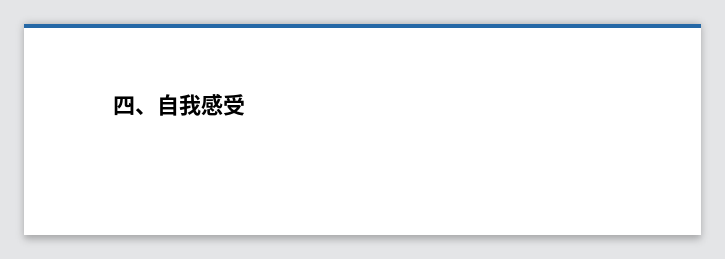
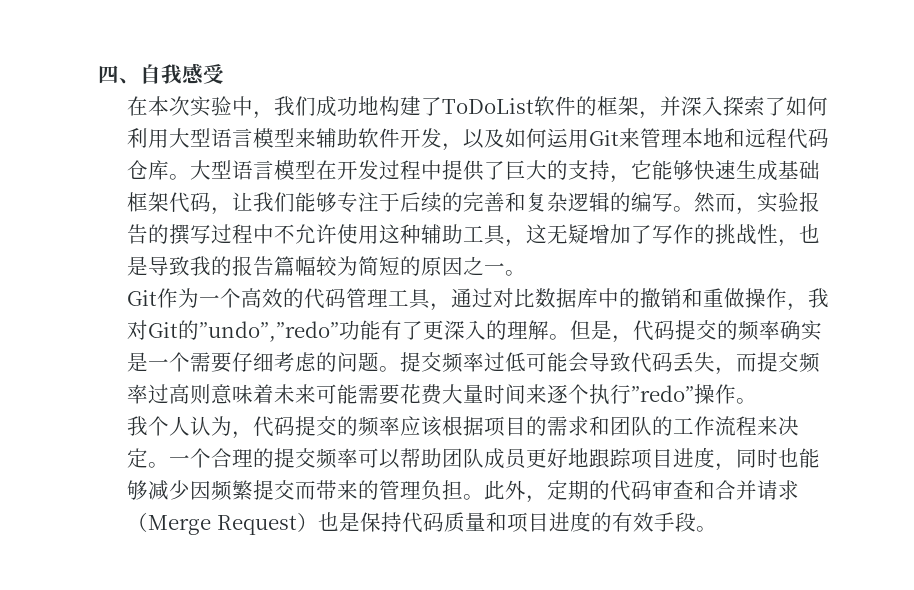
(245, 105) none -> [127,96,829,119] [127,128,830,151] [127,160,821,183] [127,192,821,215] [127,224,821,247] [127,256,527,276] [127,288,830,311] [127,320,823,343] [127,352,821,375] [127,384,758,405] [127,416,800,439] [127,447,821,471] [127,480,800,503] [127,511,717,535] // 在本次实验中，我们成功地构建了ToDoList软件的框架，并深入探索了如何利用大型语言模型来辅助软件开发，以及如何运用Git来管理本地和远程代码仓库。大型语言模型在开发过程中提供了巨大的支持，它能够快速生成基础框架代码，让我们能够专注于后续的完善和复杂逻辑的编写。然而，实验报告的撰写过程中不允许使用这种辅助工具，这无疑增加了写作的挑战性，也是导致我的报告篇幅较为简短的原因之一。 // Git作为一个高效的代码管理工具，通过对比数据库中的撤销和重做操作，我对Git的”undo”,”redo”功能有了更深入的理解。但是，代码提交的频率确实是一个需要仔细考虑的问题。提交频率过低可能会导致代码丢失，而提交频率过高则意味着未来可能需要花费大量时间来逐个执行”redo”操作。 // 我个人认为，代码提交的频率应该根据项目的需求和团队的工作流程来决定。一个合理的提交频率可以帮助团队成员更好地跟踪项目进度，同时也能够减少因频繁提交而带来的管理负担。此外，定期的代码审查和合并请求（Merge Request）也是保持代码质量和项目进度的有效手段。

